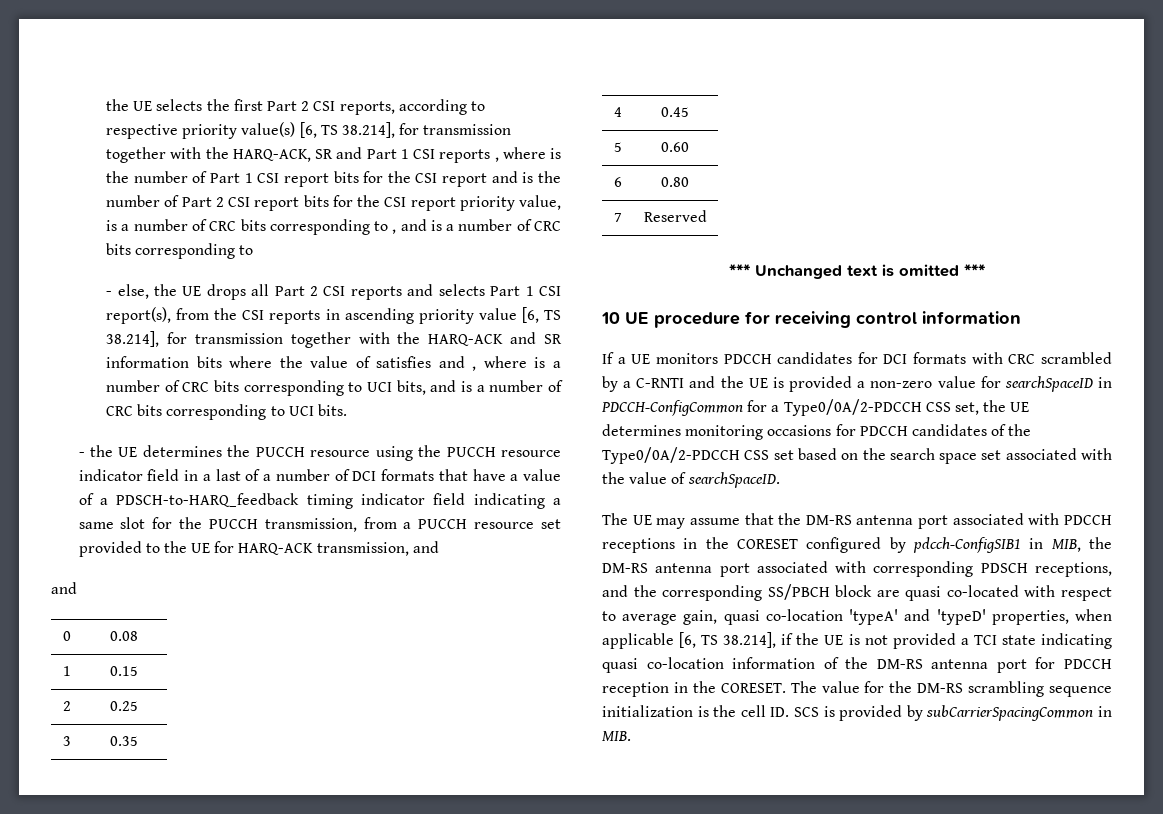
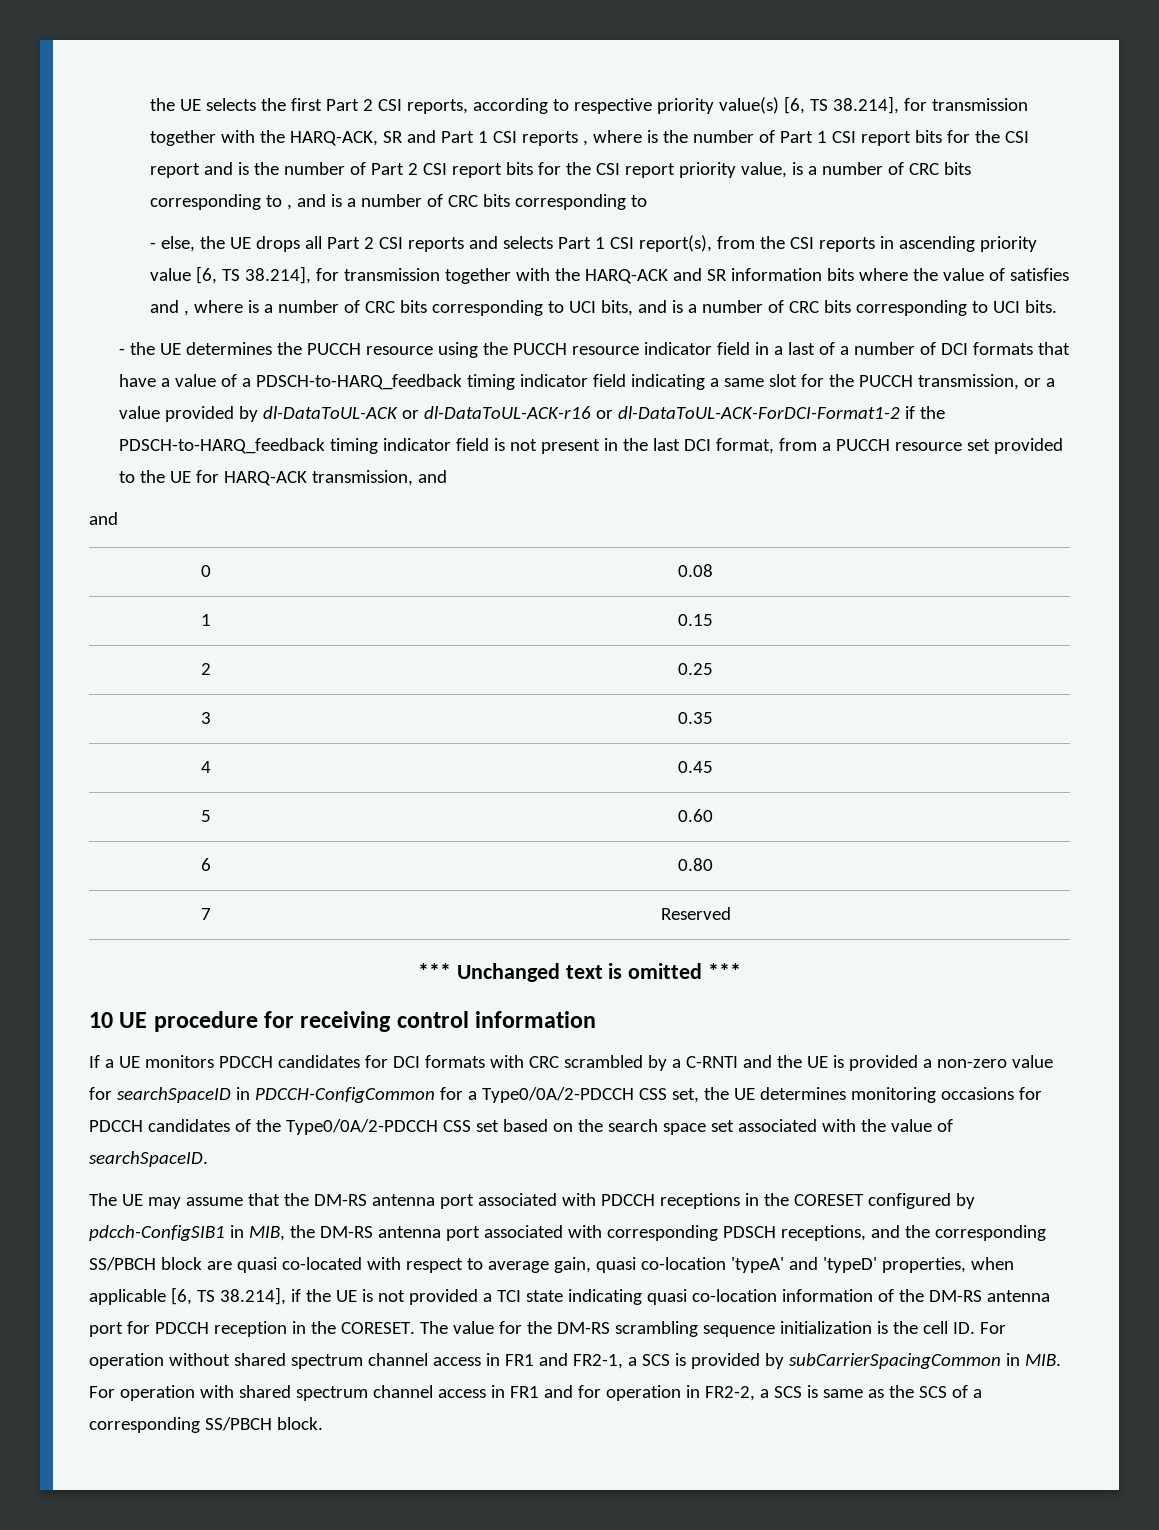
(357, 525) none -> [1024,378,1056,387] [119,406,946,422] [119,438,775,454] or a value provided by dl-DataToUL-ACK or dl-DataToUL-ACK-r16 or dl-DataToUL-ACK-ForDCI-Format1-2 if the PDSCH-to-HARQ_feedback timing indicator field is not present in the last DCI format,
(790, 712) none -> [979,1322,1006,1334] [89,1353,637,1369] For operation without shared spectrum channel access in FR1 and FR2-1, a
(631, 736) none -> [89,1385,982,1401] [89,1417,323,1433] For operation with shared spectrum channel access in FR1 and for operation in FR2-2, a SCS is same as the SCS of a corresponding SS/PBCH block.

